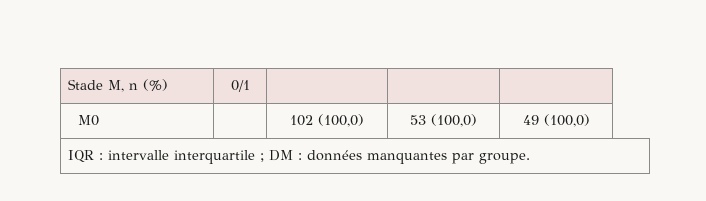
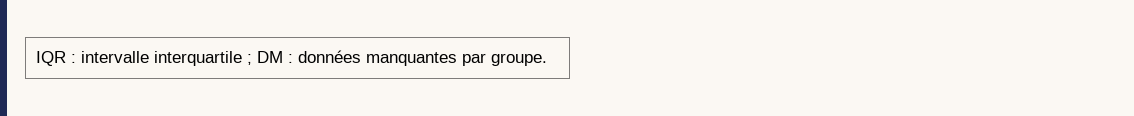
[68,79,169,92] [230,80,250,92] [78,115,100,126] [290,114,364,127] [410,114,477,127] [522,114,590,127] Stade M, n (%) | 0/1 | | | // M0 | | 102 (100,0) | 53 (100,0) | 49 (100,0) // -> (36, 58) none

